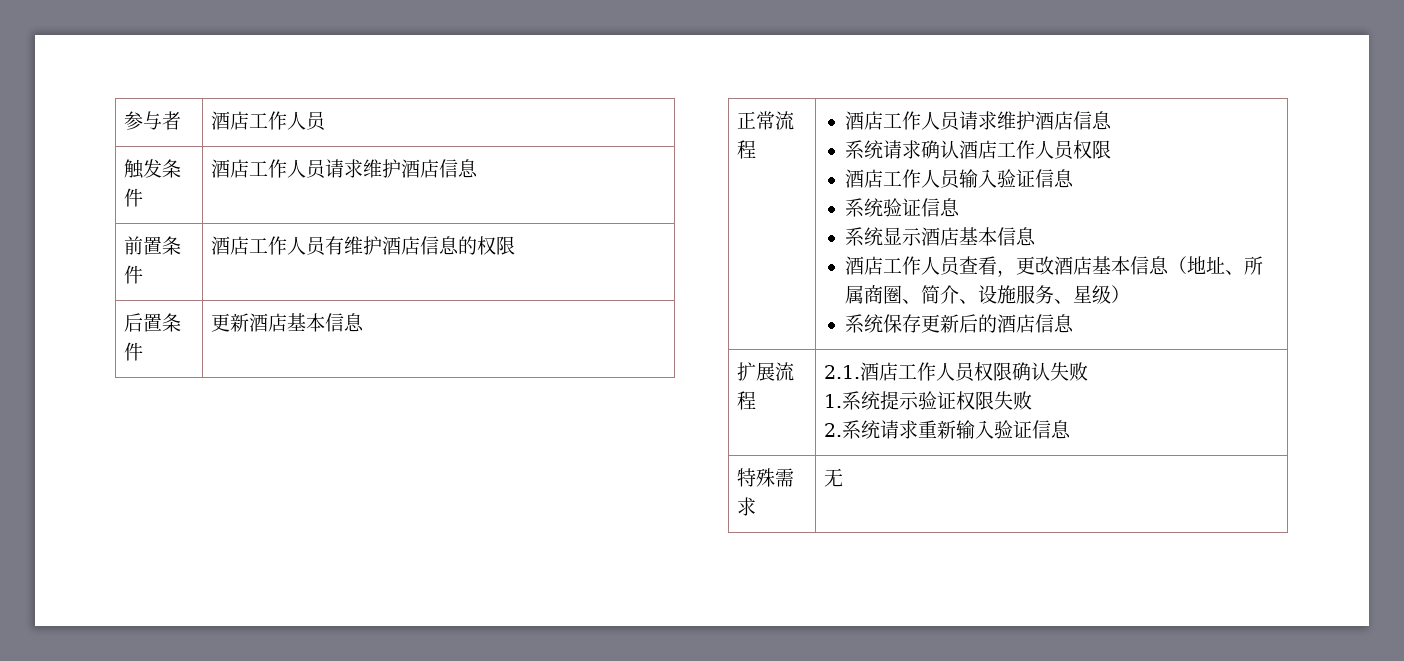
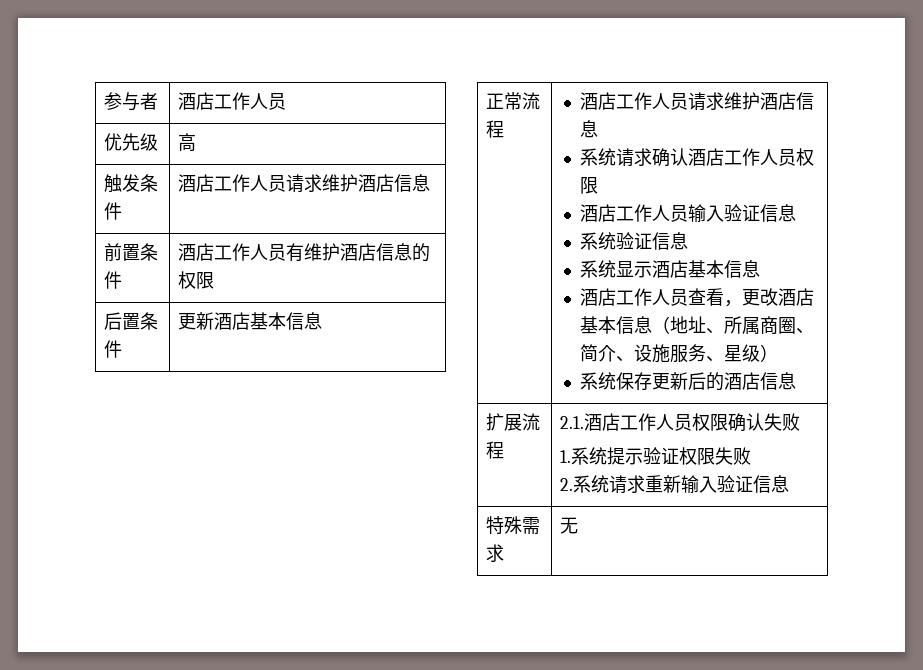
(327, 121) none -> [104,133,159,151] [178,133,197,152] // 优先级 | 高

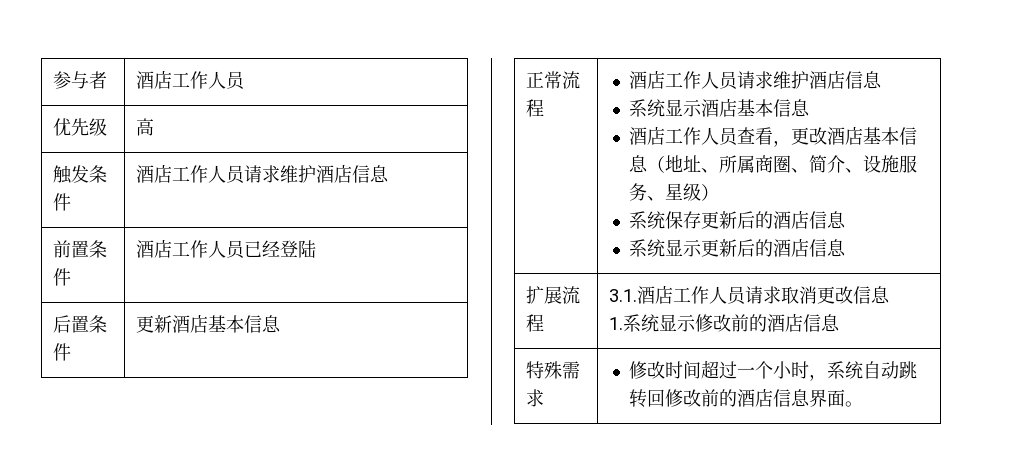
[286,243,431,262] [178,271,215,289] 有维护酒店信息的权限 -> [243,240,316,258] 已经登陆
[580,148,815,167] [580,176,599,194] [580,204,797,223] [580,232,689,250] // 系统请求确认酒店工作人员权限 // 酒店工作人员输入验证信息 // 系统验证信息 -> (882, 80) none
(797, 381) none -> [628,238,846,257] // 系统显示更新后的酒店信息
[560,413,801,432] [560,447,752,465] [560,475,790,494] [486,516,541,534] [486,544,505,562] [560,517,579,534] 2.1.酒店工作人员权限确认失败 // 1.系统提示验证权限失败 // 2.系统请求重新输入验证信息 // 特殊需求 | 无 -> [608,285,890,305] [608,313,840,332] [525,361,580,379] [525,389,544,407] [628,360,917,381] [628,388,863,408] 3.1.酒店工作人员请求取消更改信息 // 1.系统显示修改前的酒店信息 // 特殊需求 | 修改时间超过一个小时，系统自动跳转回修改前的酒店信息界面。

